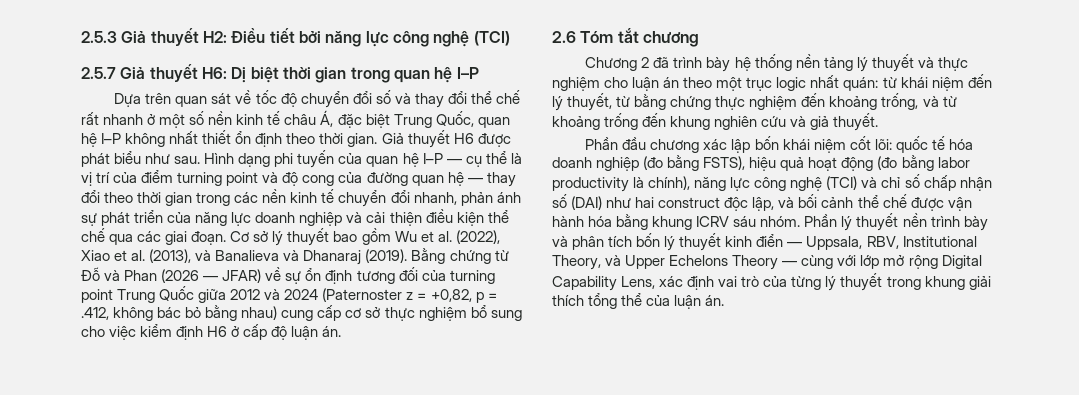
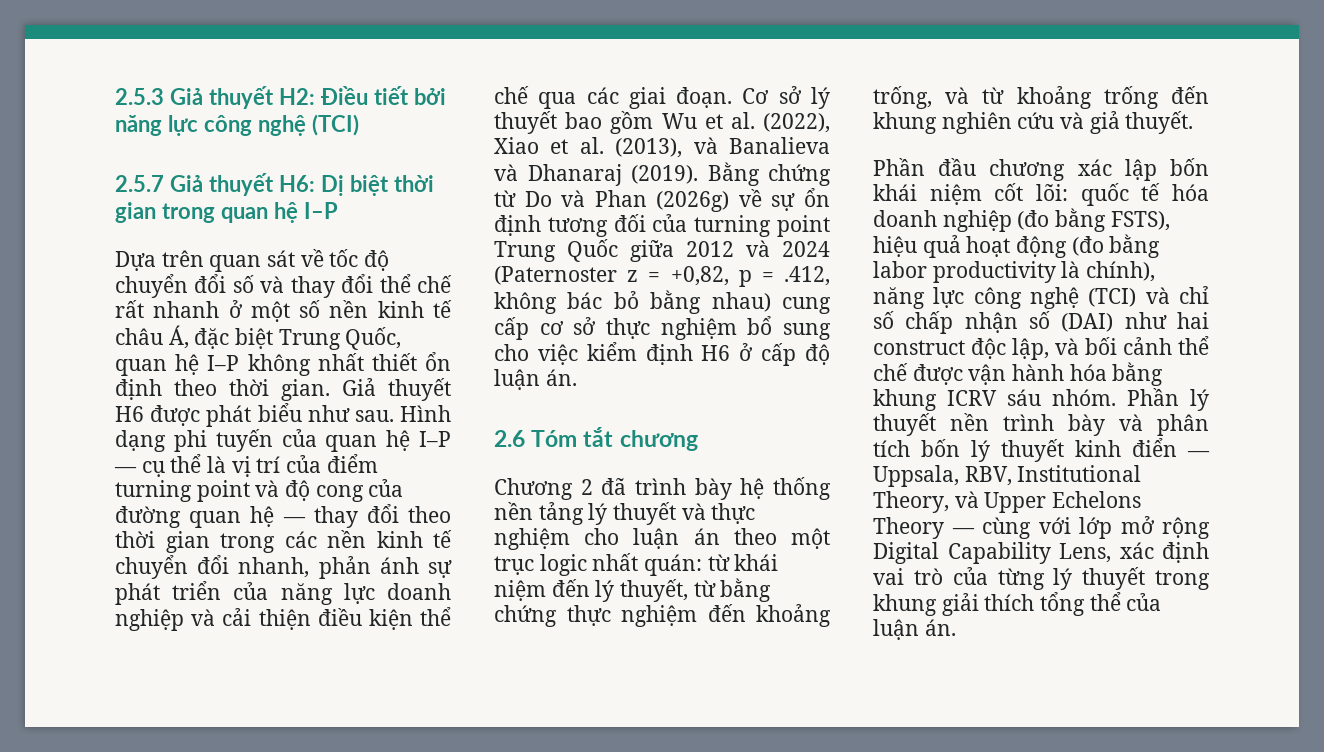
[81,267,100,281] Đỗ -> [524,191,552,207] Do
[161,269,262,283] (2026 — JFAR) -> [656,191,730,212] (2026g)

